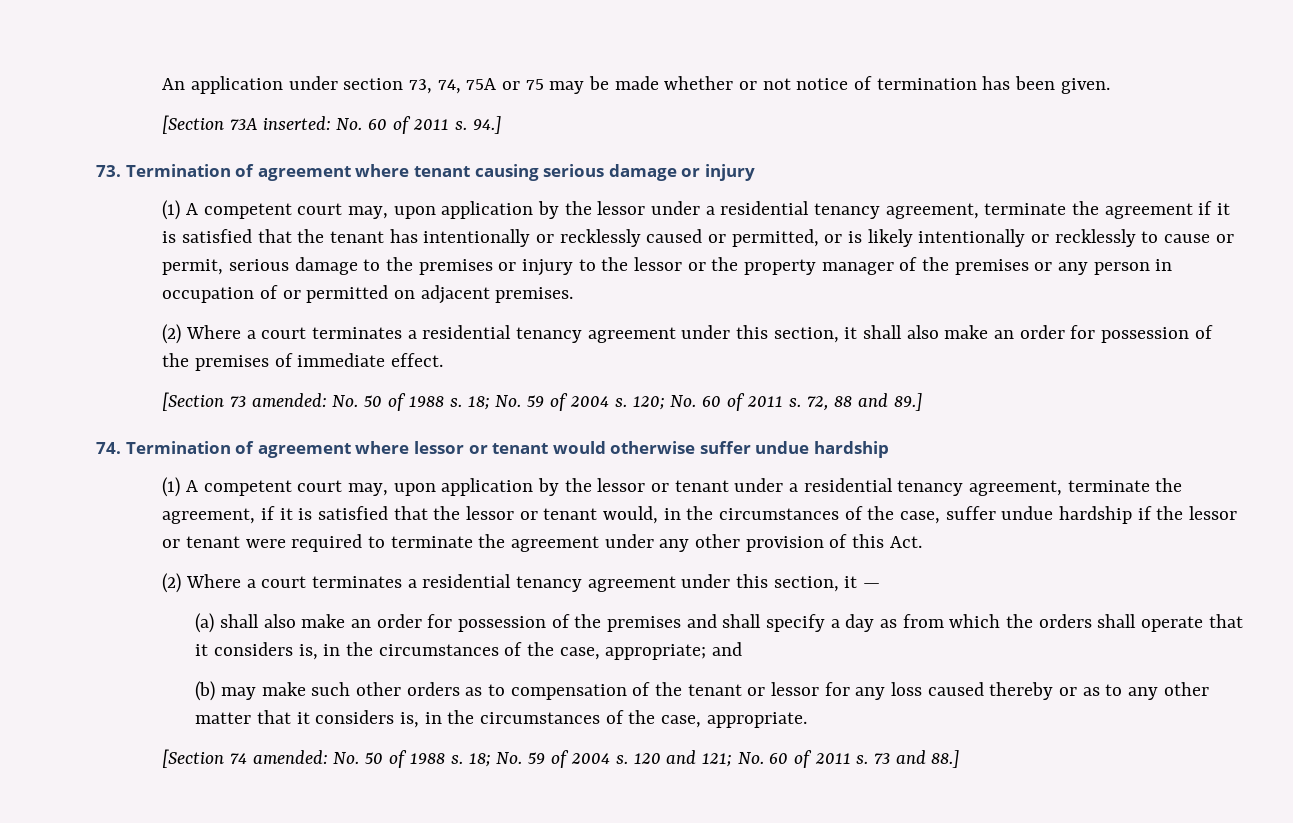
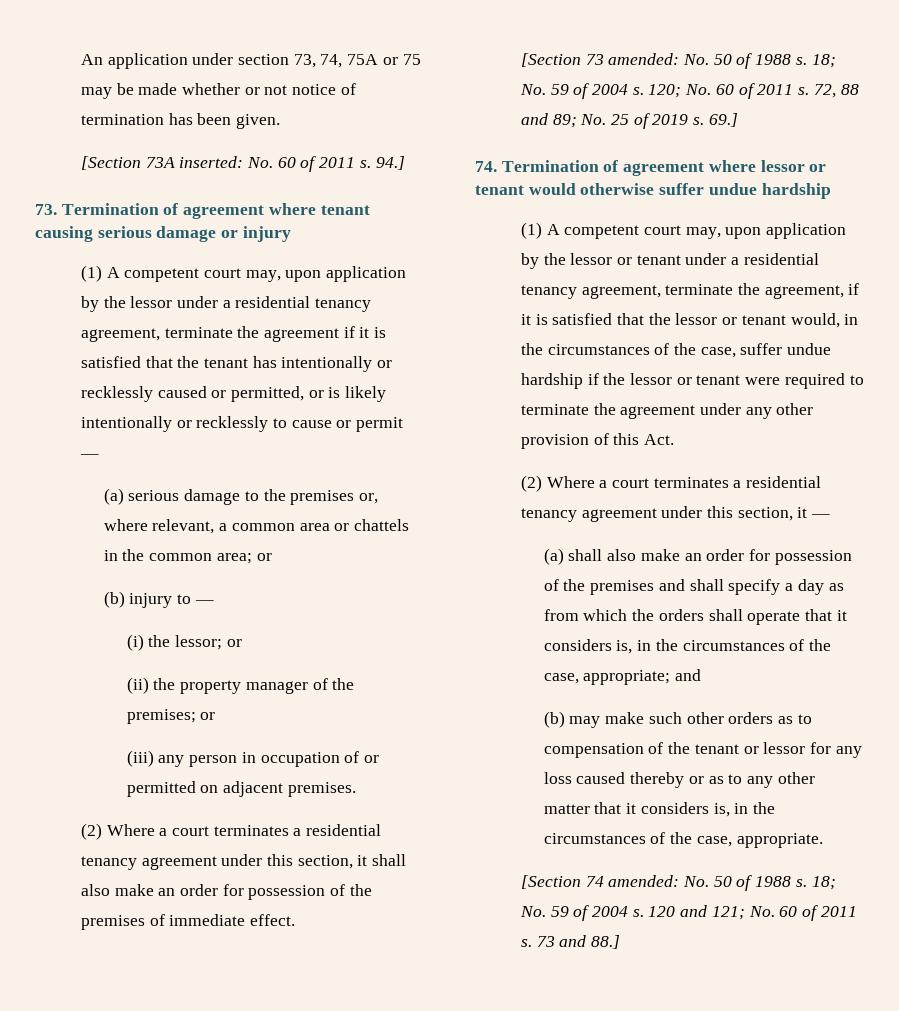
[162,259,224,275] permit, -> [356,417,404,432] [79,454,99,458] [103,488,124,505] permit — // (a)
[498,257,706,276] or injury to the lessor or -> [359,493,379,504] [103,519,410,534] [103,549,272,564] [103,591,214,608] [126,634,242,651] [126,677,149,694] or, where relevant, a common area or chattels in the common area; or // (b) injury to — // (i) the lessor; or // (ii)
[954,259,1053,275] premises or -> [126,709,216,724] [126,750,154,767] premises; or // (iii)
[893,393,922,411] 89.] -> [552,113,738,129] 89; No. 25 of 2019 s. 69.]

